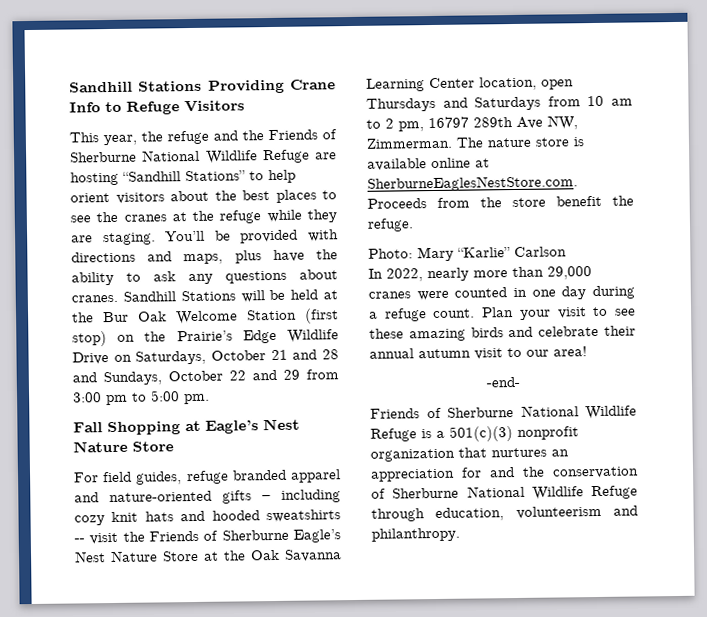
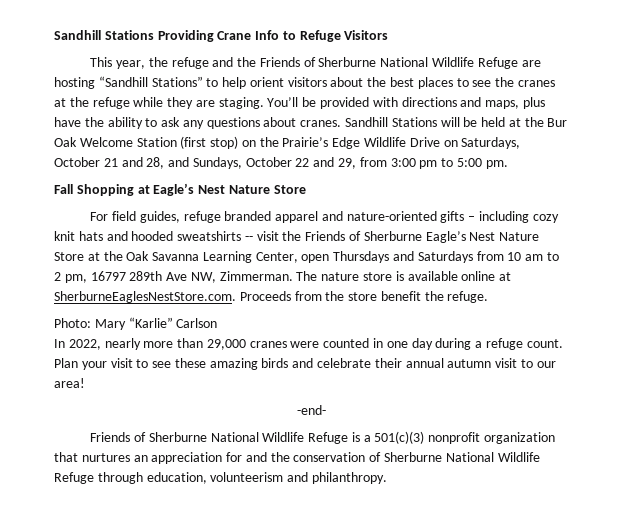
[321,349,339,360] 28 -> [146,157,165,169] 28,
[283,369,300,380] 29 -> [338,158,357,169] 29,
[429,76,537,91] Center location, -> [255,252,298,263] Center,

